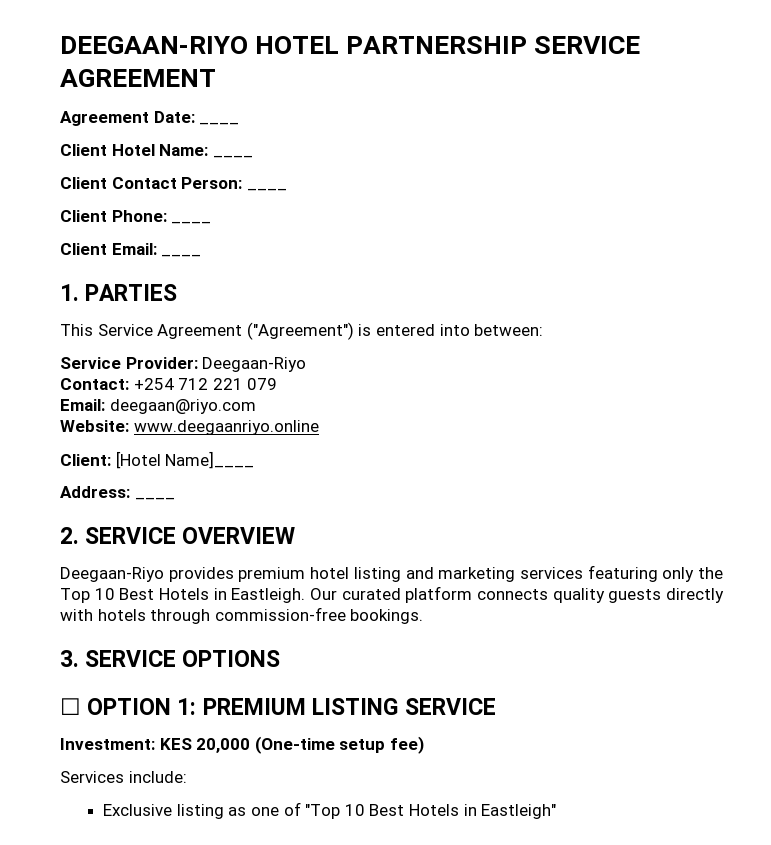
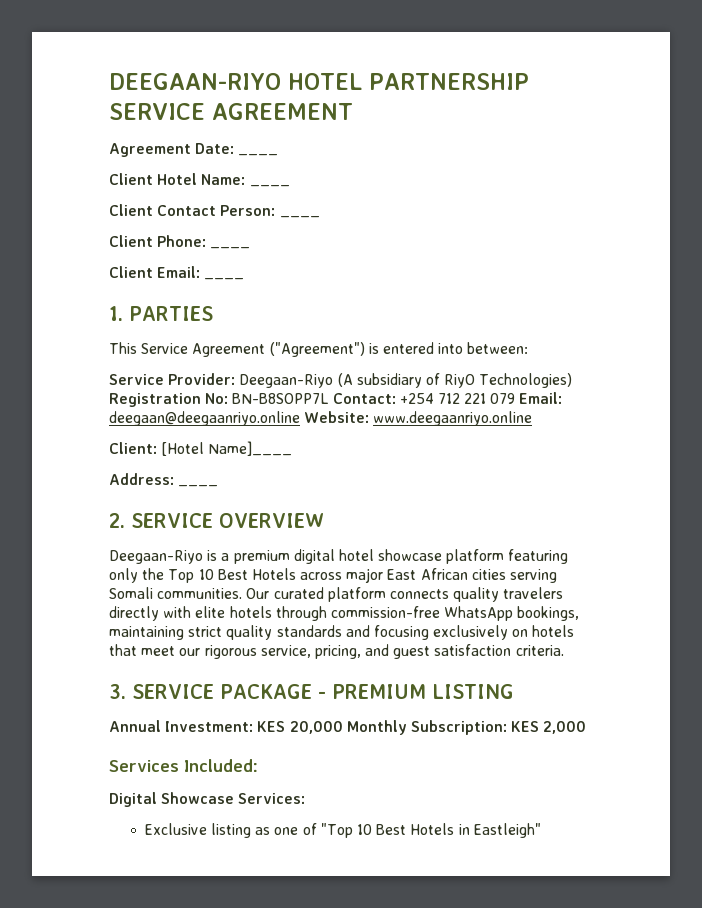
(307, 364) // -> [337,373,573,388] [109,393,329,407] (A subsidiary of RiyO Technologies) Registration No: BN-B8SOPP7L
[60,399,256,414] // Email: deegaan@riyo.com // -> [519,392,563,404] [109,411,300,426] Email: deegaan@deegaanriyo.online
[168,567,583,582] provides premium hotel listing and marketing services -> [207,549,505,564] is a premium digital hotel showcase platform
[213,588,306,603] in Eastleigh. -> [300,568,558,583] [109,587,243,599] across major East African cities serving Somali communities.
[608,589,662,603] guests -> [503,587,564,599] travelers
(93, 615) none -> [195,606,226,618] elite
[350,609,424,624] [60,650,281,667] [60,698,197,715] bookings. // 3. SERVICE OPTIONS // ☐ OPTION 1: -> [444,606,580,621] [109,625,575,640] [109,644,564,659] [109,684,326,699] WhatsApp bookings, maintaining strict quality standards and focusing exclusively on hotels that meet our rigorous service, pricing, and guest satisfaction criteria. // 3. SERVICE PACKAGE -
[405,698,497,715] SERVICE // -> [109,720,161,732] // Annual
[254,736,424,754] [60,771,187,783] (One-time setup fee) // Services include: -> [346,720,587,735] [109,759,258,772] [109,792,306,807] Monthly Subscription: KES 2,000 // Services Included: // Digital Showcase Services:

